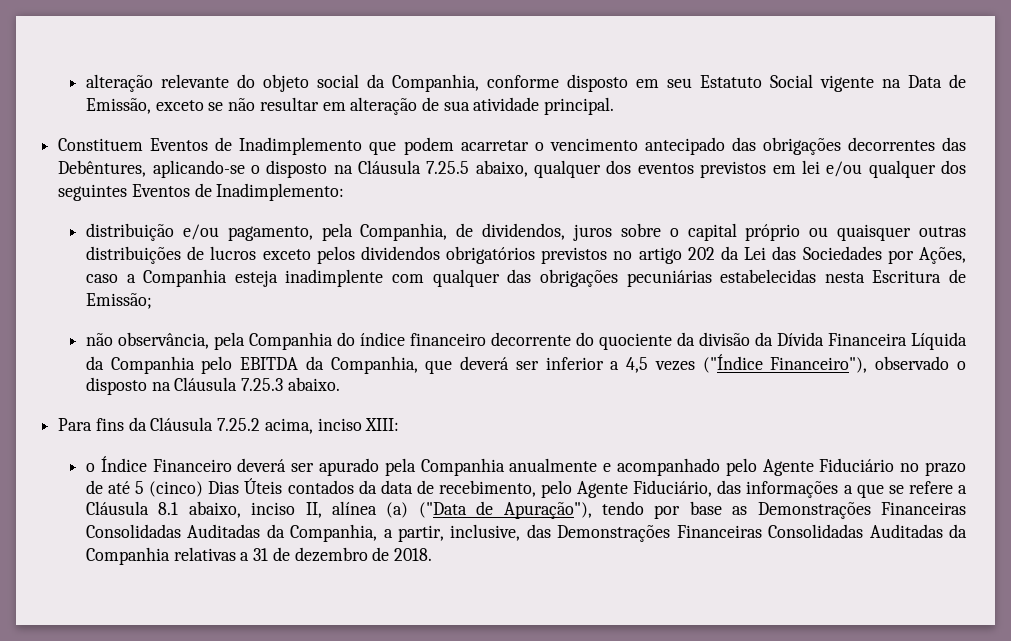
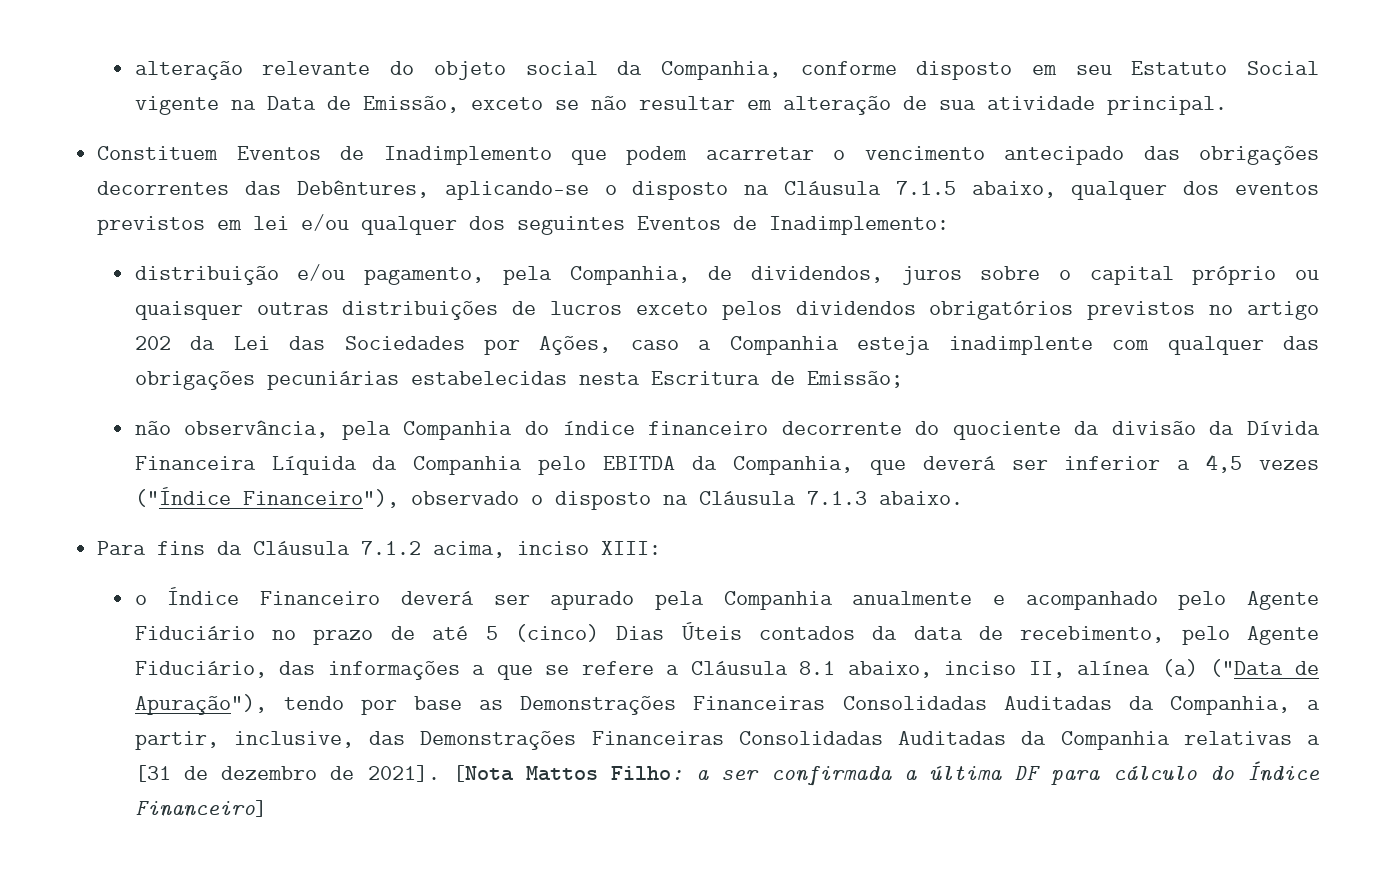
[426,161,470,174] 7.25.5 -> [895,181,956,195] 7.1.5
[241,378,284,391] 7.25.3 -> [806,491,867,505] 7.1.3
[217,418,261,431] 7.25.2 -> [361,541,422,555] 7.1.2
[253,548,269,561] 31 -> [134,765,171,782] [31
[393,548,432,561] 2018. -> [367,761,1320,786] [134,800,267,817] 2021]. [Nota Mattos Filho: a ser confirmada a última DF para cálculo do Índice Financeiro]

